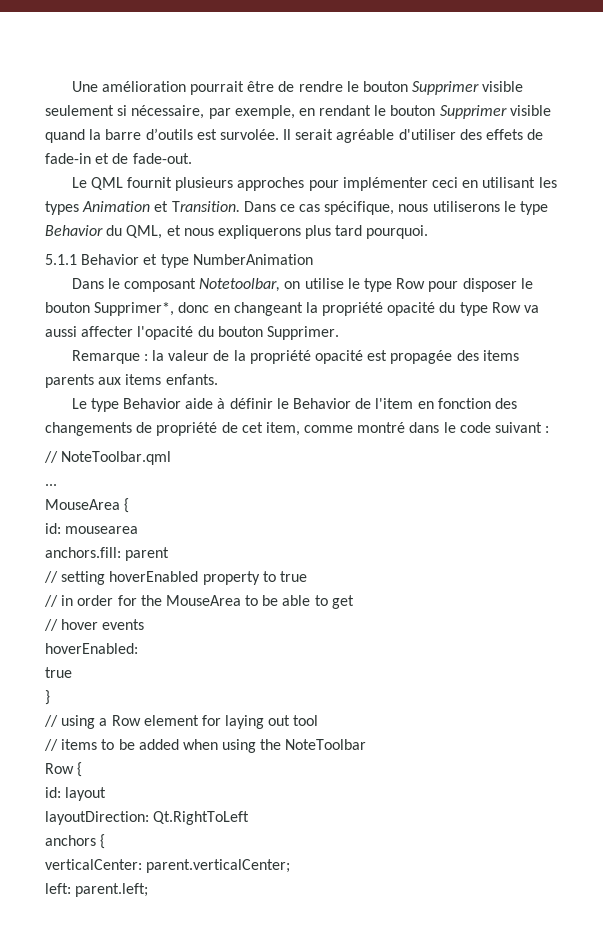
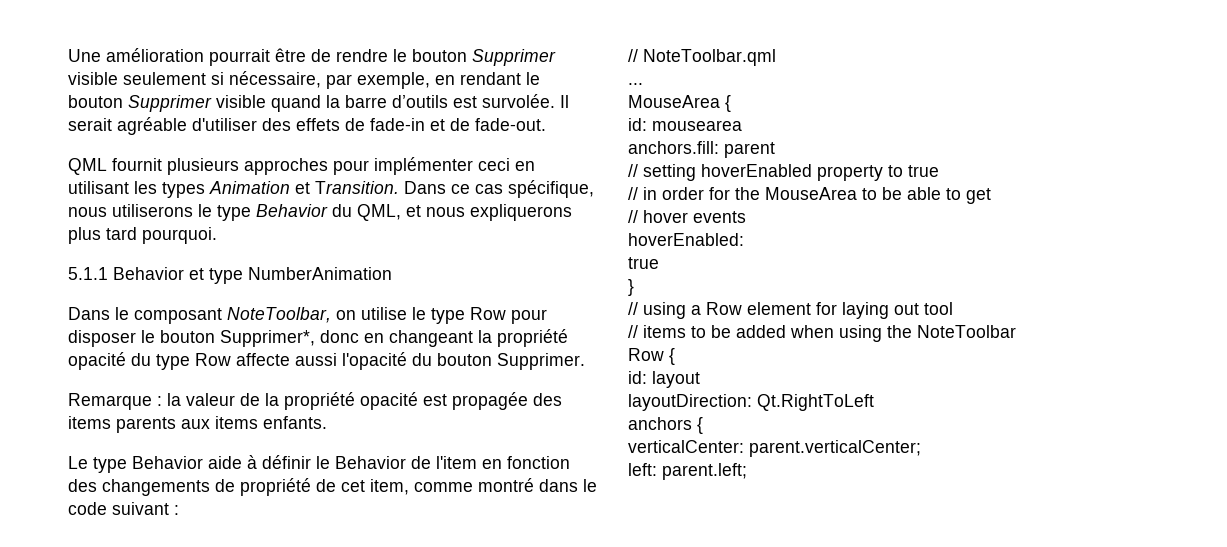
[71,177,87,188] Le -> (546, 124) none
[199,278,281,292] Notetoolbar, -> [227,307,331,323] NoteToolbar,
[524,305,540,313] [45,326,134,337] va aussi affecter -> [236,353,337,366] affecte aussi

